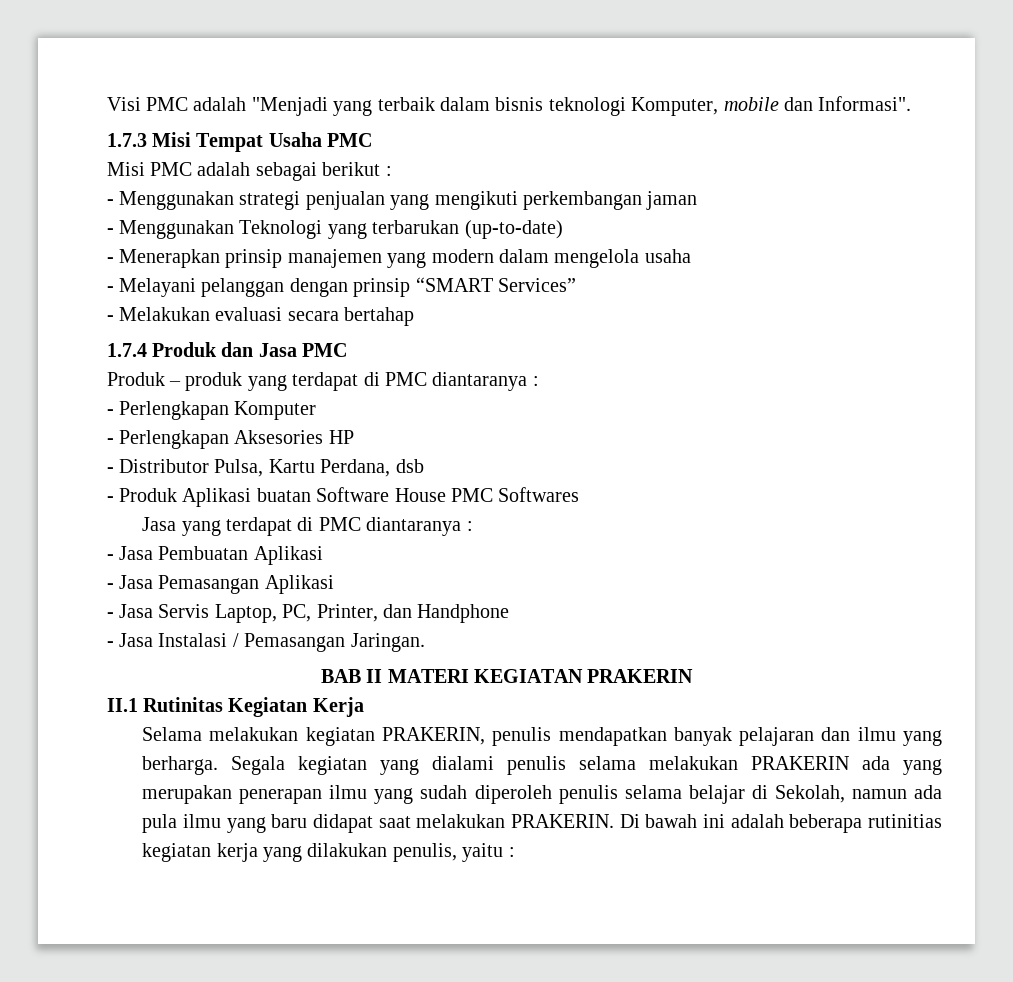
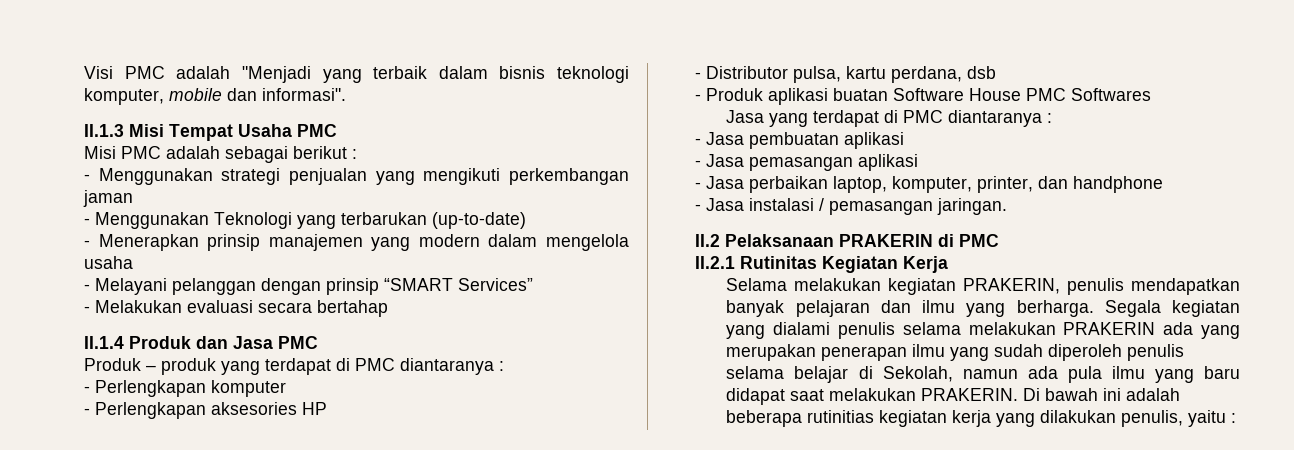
[631,97,719,116] Komputer, -> [84,88,165,105] komputer,
[818,96,912,111] [106,133,147,147] Informasi". // 1.7.3 -> [262,88,347,101] [84,124,125,137] informasi". // II.1.3
[106,343,147,357] 1.7.4 -> [84,336,125,349] II.1.4
[234,401,317,420] [106,430,324,449] Komputer // - Perlengkapan Aksesories -> [211,380,287,397] [84,402,298,419] komputer // - Perlengkapan aksesories
[214,459,391,477] Pulsa, Kartu Perdana, -> [793,66,963,83] pulsa, kartu perdana,
[182,488,252,507] Aplikasi -> [768,88,829,105] aplikasi
[158,546,323,565] [106,575,334,594] [106,604,510,623] [106,633,425,652] [320,669,694,683] [106,698,138,712] Pembuatan Aplikasi // - Jasa Pemasangan Aplikasi // - Jasa Servis Laptop, PC, Printer, dan Handphone // - Jasa Instalasi / Pemasangan Jaringan. // BAB II MATERI KEGIATAN PRAKERIN // II.1 -> [749,132,905,149] [695,154,919,171] [695,176,1164,193] [695,198,1008,215] [695,234,1000,247] [695,256,736,269] pembuatan aplikasi // - Jasa pemasangan aplikasi // - Jasa perbaikan laptop, komputer, printer, dan handphone // - Jasa instalasi / pemasangan jaringan. // II.2 Pelaksanaan PRAKERIN di PMC // II.2.1

